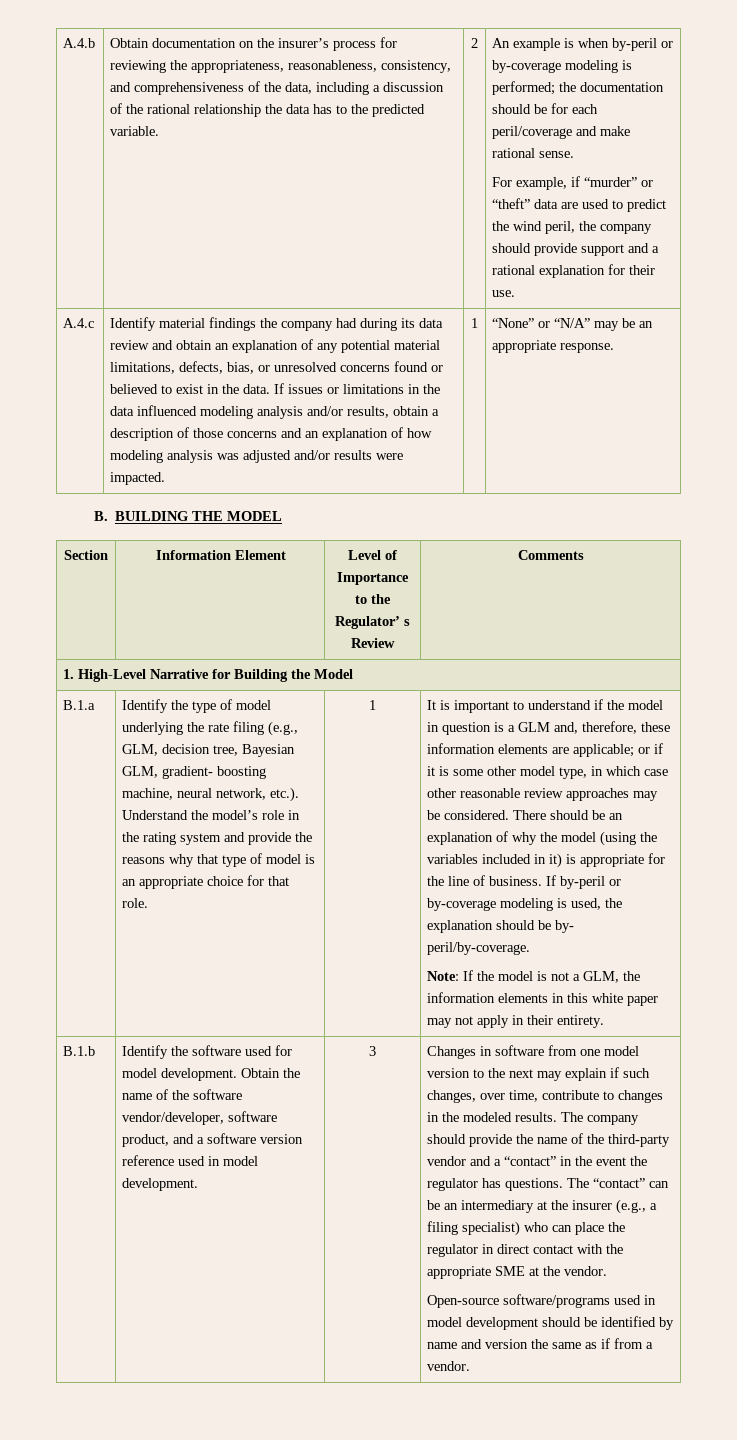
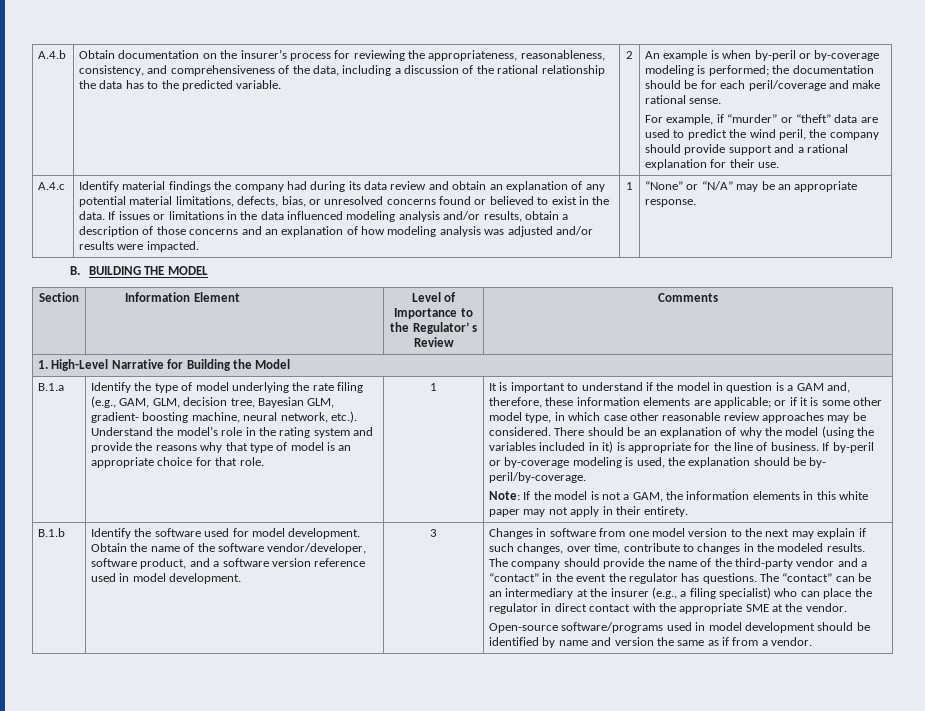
(299, 728) none -> [119,398,150,408] GAM,
[518,722,551,732] GLM -> [796,383,824,391] GAM
[583,971,620,983] GLM, -> [632,492,663,502] GAM,

